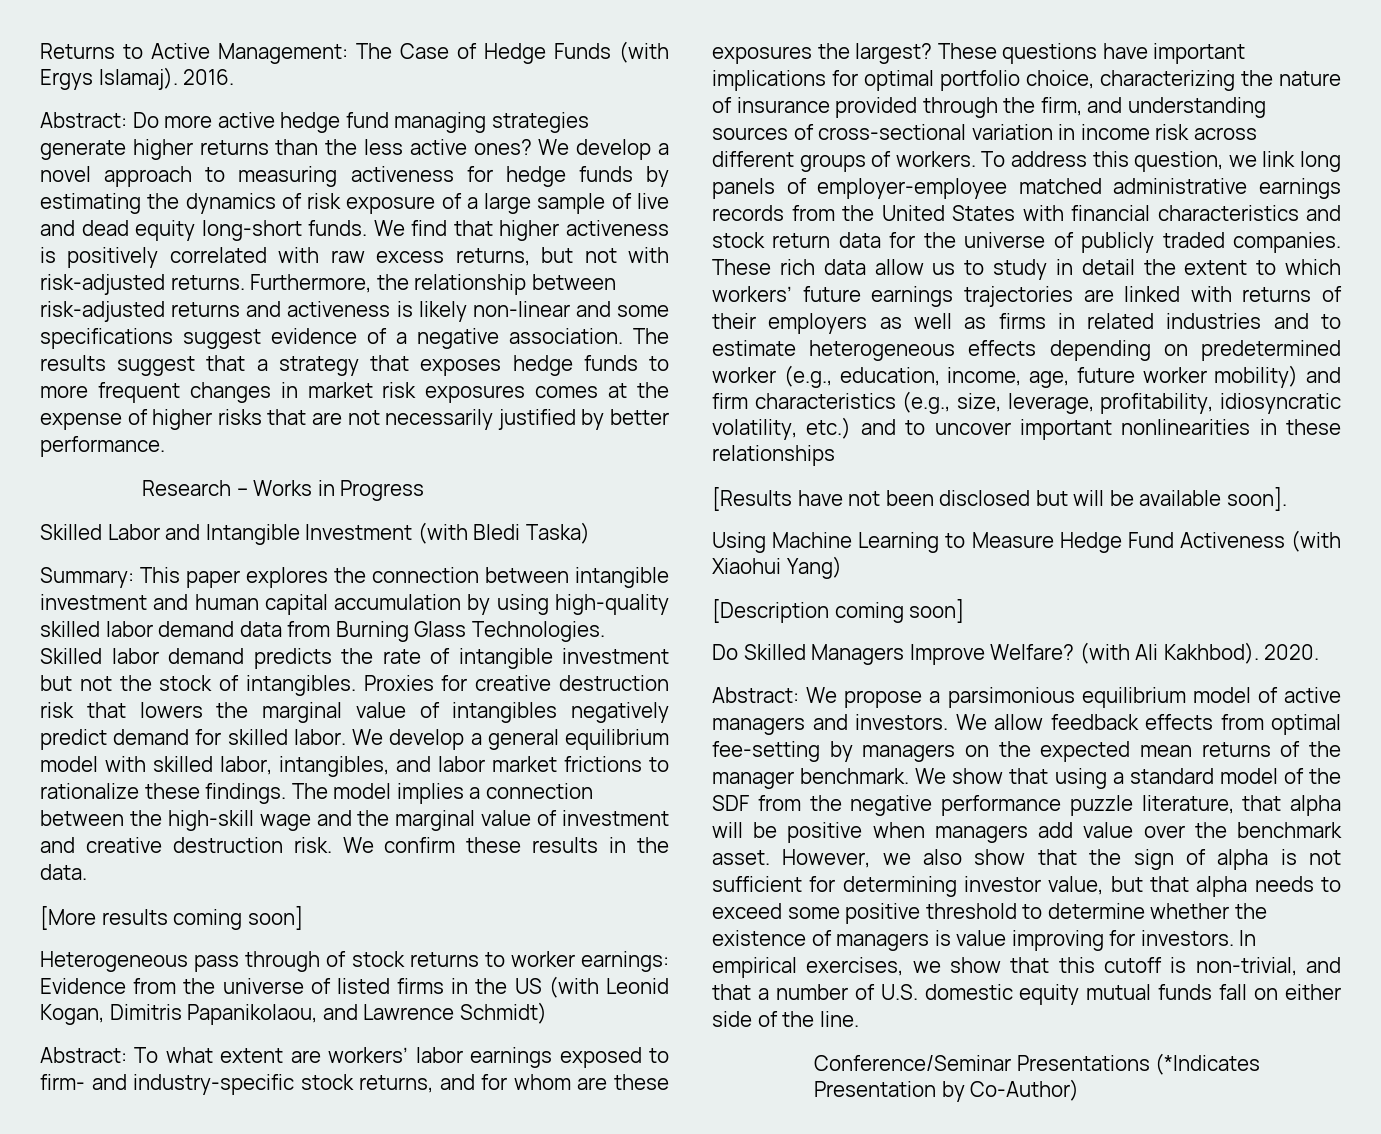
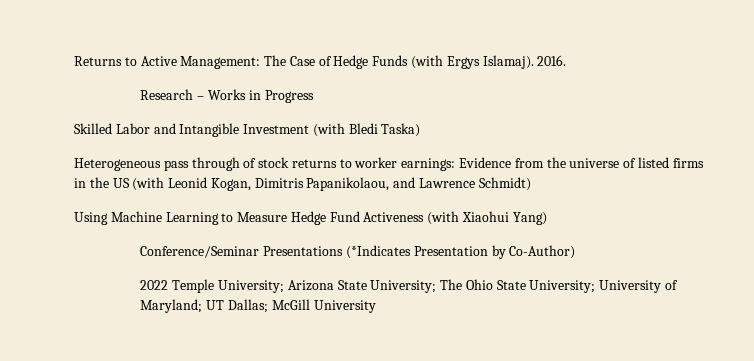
[40,112,589,133] [40,139,669,160] [40,166,669,187] [40,193,669,214] [40,220,669,241] [40,247,670,268] [40,274,616,295] [40,301,669,322] [40,328,669,349] [40,355,669,376] [40,382,670,403] [40,409,670,430] [40,436,165,457] // Abstract: Do more active hedge fund managing strategies generate higher returns than the less active ones? We develop a novel approach to measuring activeness for hedge funds by estimating the dynamics of risk exposure of a large sample of live and dead equity long-short funds. We find that higher activeness is positively correlated with raw excess returns, but not with risk-adjusted returns. Furthermore, the relationship between risk-adjusted returns and activeness is likely non-linear and some specifications suggest evidence of a negative association. The results suggest that a strategy that exposes hedge funds to more frequent changes in market risk exposures comes at the expense of higher risks that are not necessarily justified by better performance. -> (567, 60) none
[40,567,669,588] [40,594,669,615] [40,621,605,642] [40,648,669,669] [40,675,669,696] [40,702,669,723] [40,729,669,750] [40,756,669,777] [40,783,593,804] [40,810,670,831] [40,837,670,853] [40,864,87,880] [40,906,303,930] // Summary: This paper explores the connection between intangible investment and human capital accumulation by using high-quality skilled labor demand data from Burning Glass Technologies. Skilled labor demand predicts the rate of intangible investment but not the stock of intangibles. Proxies for creative destruction risk that lowers the marginal value of intangibles negatively predict demand for skilled labor. We develop a general equilibrium model with skilled labor, intangibles, and labor market frictions to rationalize these findings. The model implies a connection between the high-skill wage and the marginal value of investment and creative destruction risk. We confirm these results in the data. // [More results coming soon] -> (421, 130) none
[40,1047,670,1068] [40,1074,669,1095] [712,43,1246,64] [712,70,1341,91] [712,97,1266,118] [712,124,1257,140] [712,151,1341,172] [712,178,1341,199] [712,205,1341,221] [712,232,1341,253] [712,259,1341,280] [712,286,1342,307] [712,313,1341,334] [712,340,1341,361] [712,365,1341,388] [712,391,1341,414] [712,417,1341,440] [712,445,835,466] [712,487,1287,511] // Abstract: To what extent are workers’ labor earnings exposed to firm- and industry-specific stock returns, and for whom are these exposures the largest? These questions have important implications for optimal portfolio choice, characterizing the nature of insurance provided through the firm, and understanding sources of cross-sectional variation in income risk across different groups of workers. To address this question, we link long panels of employer-employee matched administrative earnings records from the United States with financial characteristics and stock return data for the universe of publicly traded companies. These rich data allow us to study in detail the extent to which workers’ future earnings trajectories are linked with returns of their employers as well as firms in related industries and to estimate heterogeneous effects depending on predetermined worker (e.g., education, income, age, future worker mobility) and firm characteristics (e.g., size, leverage, profitability, idiosyncratic volatility, etc.) and to uncover important nonlinearities in these relationships // [Results have not been disclosed but will be available soon]. -> (531, 184) none
[712,599,965,623] [712,642,1320,665] [712,687,1341,708] [712,714,1341,735] [712,741,1341,762] [712,768,1341,789] [712,795,1341,816] [712,822,1342,843] [712,849,1341,870] [712,876,1341,897] [712,903,1267,924] [712,930,1257,951] [712,957,1341,978] [712,984,1341,1005] [712,1011,859,1027] // [Description coming soon] // Do Skilled Managers Improve Welfare? (with Ali Kakhbod). 2020. // Abstract: We propose a parsimonious equilibrium model of active managers and investors. We allow feedback effects from optimal fee-setting by managers on the expected mean returns of the manager benchmark. We show that using a standard model of the SDF from the negative performance puzzle literature, that alpha will be positive when managers add value over the benchmark asset. However, we also show that the sign of alpha is not sufficient for determining investor value, but that alpha needs to exceed some positive threshold to determine whether the existence of managers is value improving for investors. In empirical exercises, we show that this cutoff is non-trivial, and that a number of U.S. domestic equity mutual funds fall on either side of the line. -> (547, 218) none
(1080, 1090) none -> [140,279,678,293] [140,299,376,313] // 2022 Temple University; Arizona State University; The Ohio State University; University of Maryland; UT Dallas; McGill University

